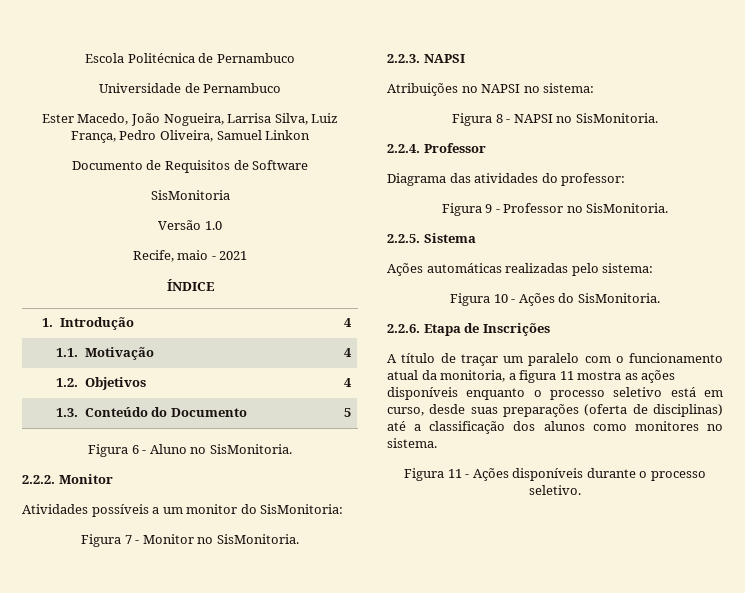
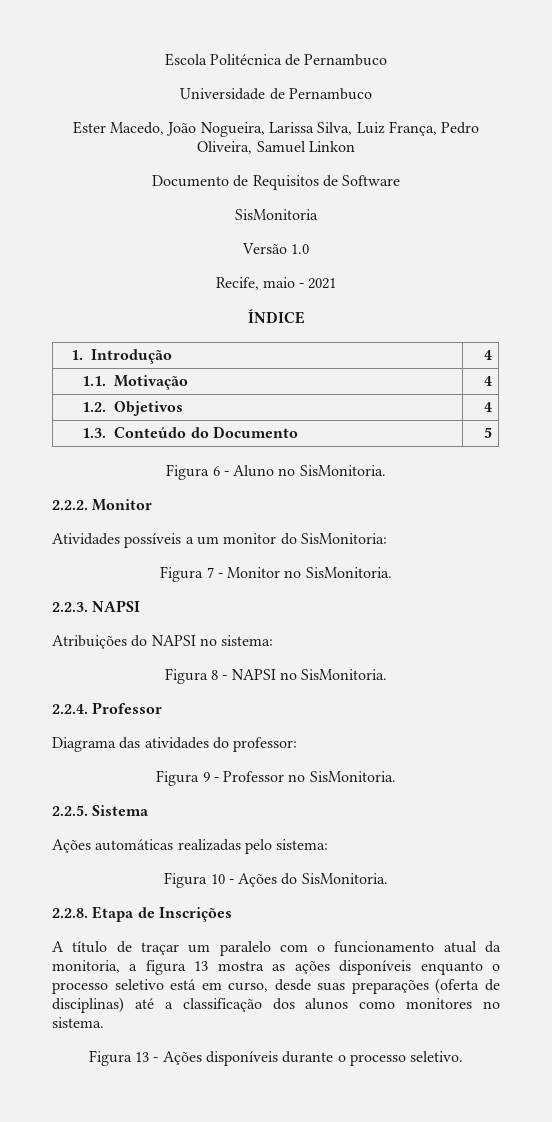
[227,113,272,123] Larrisa -> [269,122,314,133] Larissa
[461,86,478,93] no -> [131,635,148,647] do
[387,324,420,333] 2.2.6. -> [52,908,88,918] 2.2.8.
[559,371,574,380] 11 -> [194,961,209,971] 13
[447,469,462,478] 11 -> [135,1052,150,1062] 13

